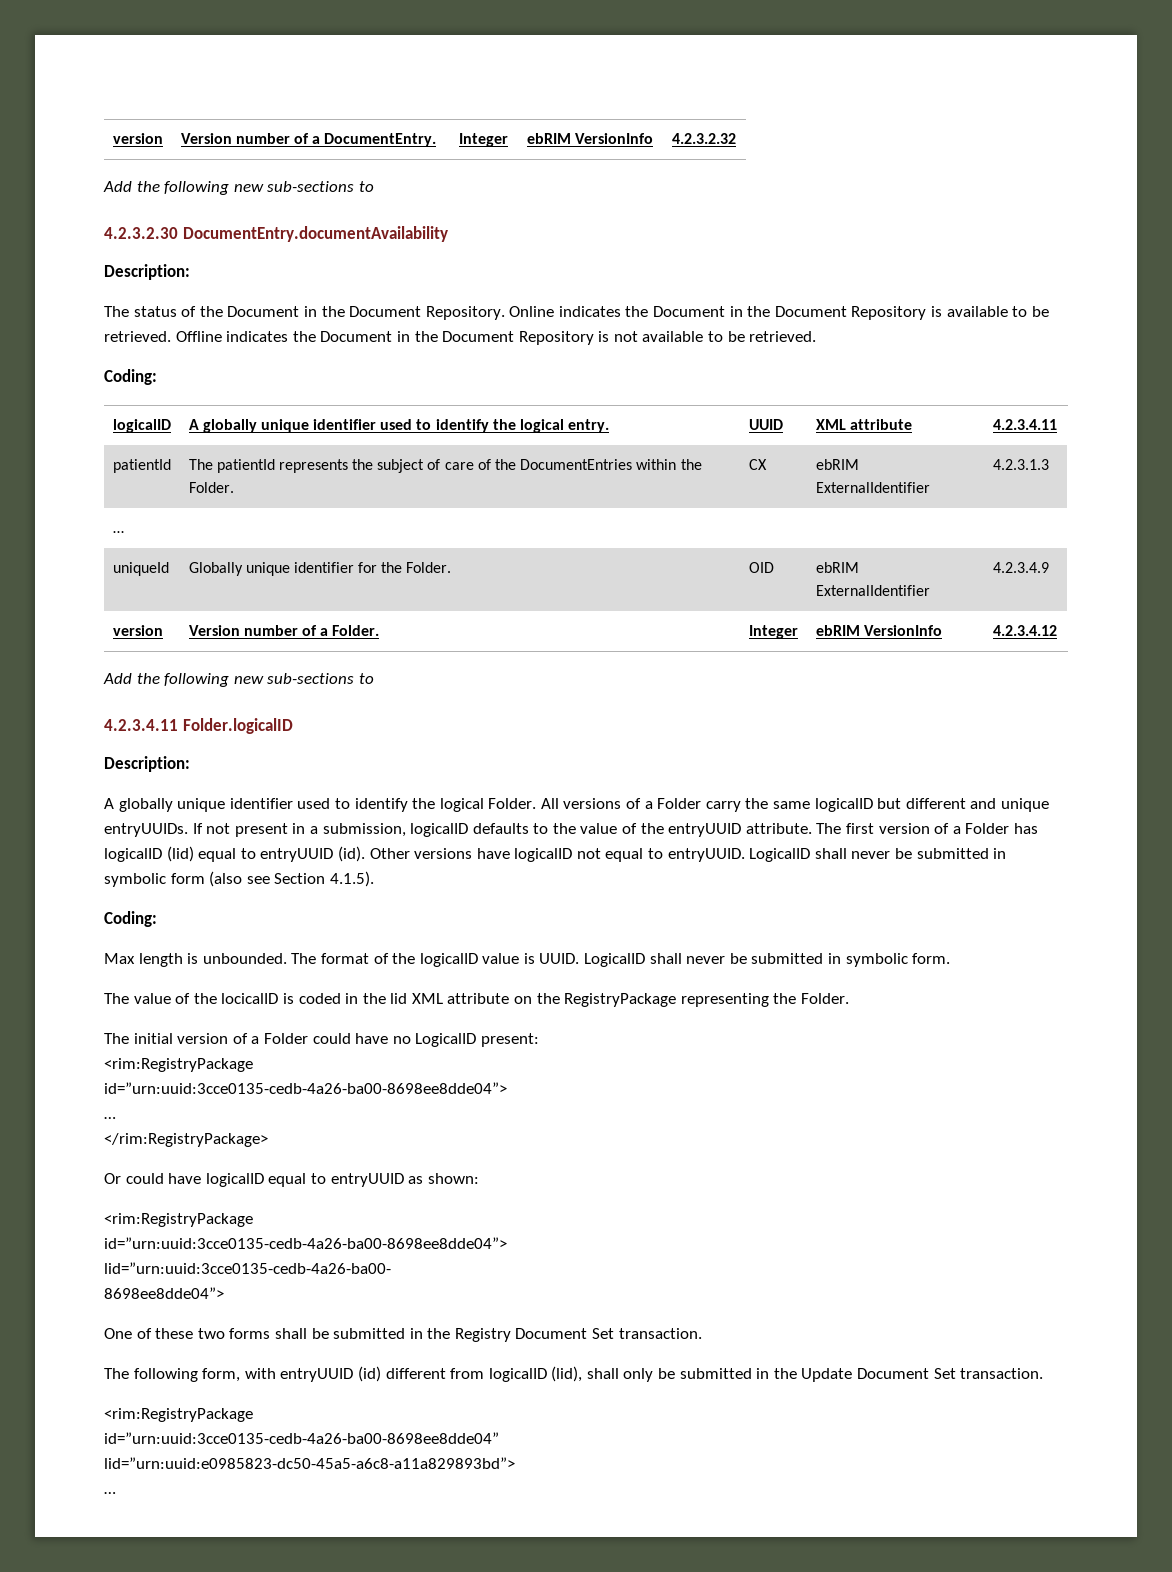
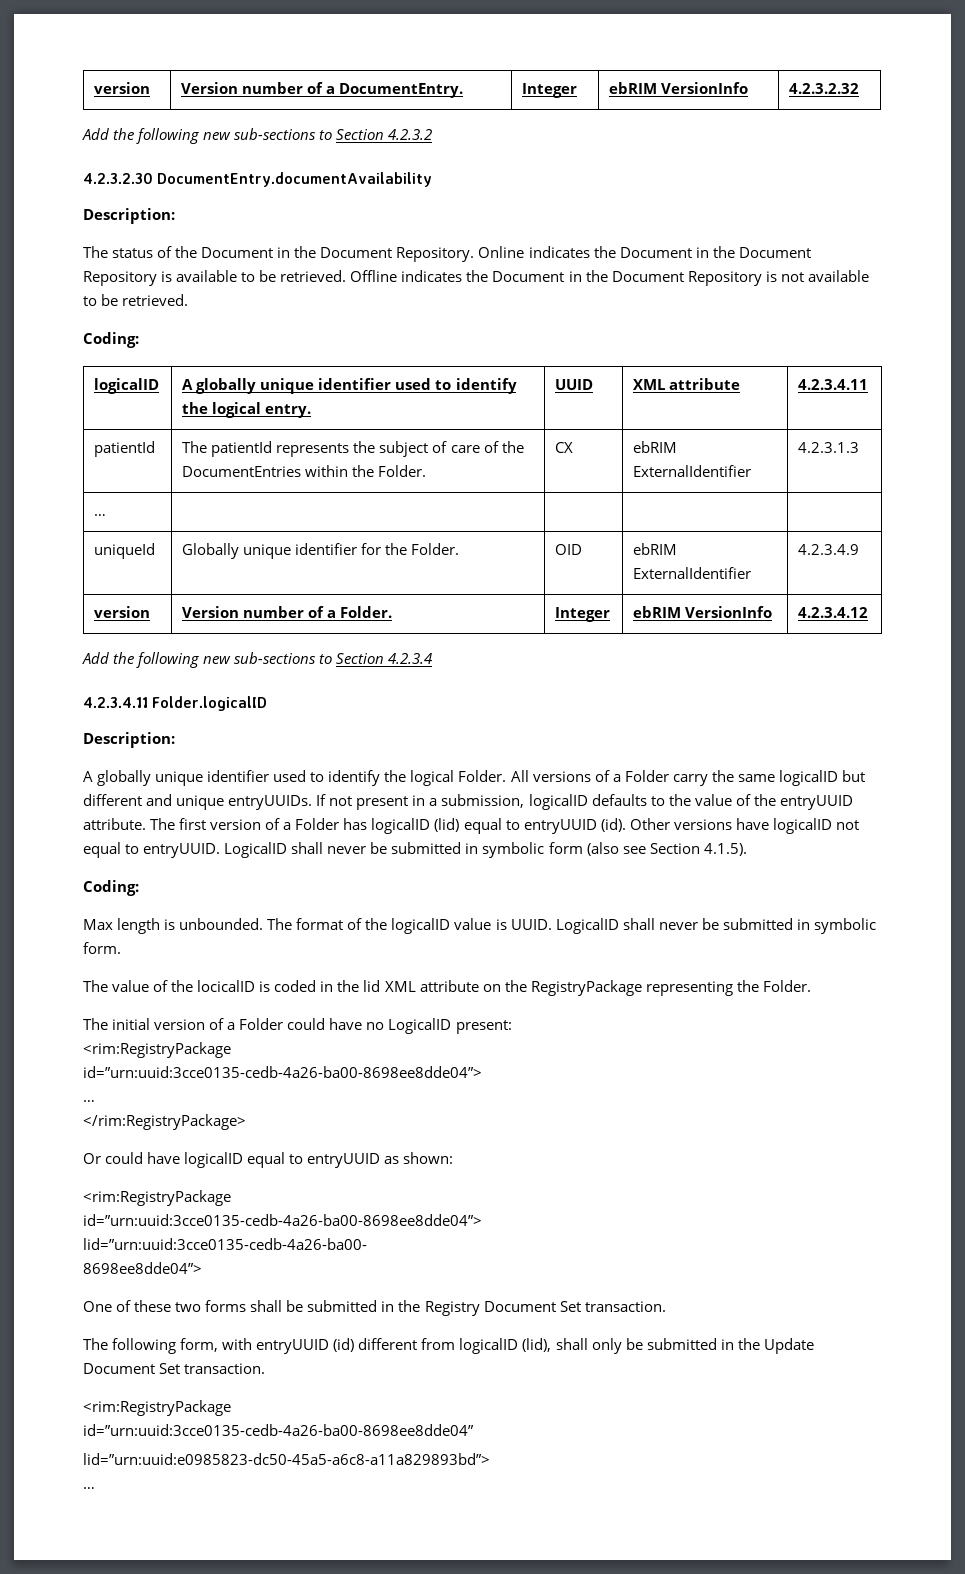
(374, 186) none -> [336,129,433,140] Section 4.2.3.2
(374, 678) none -> [336,653,434,664] Section 4.2.3.4

